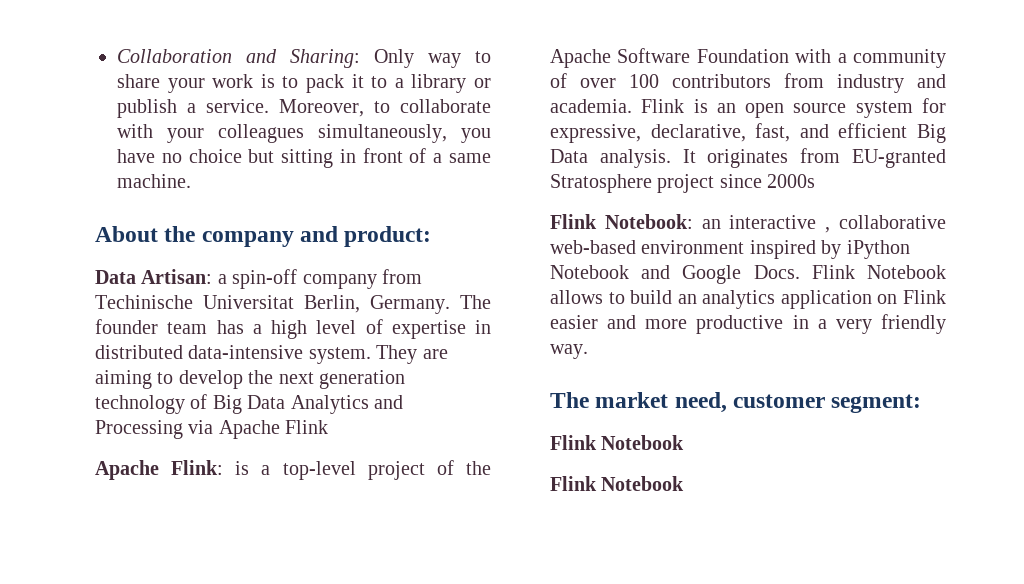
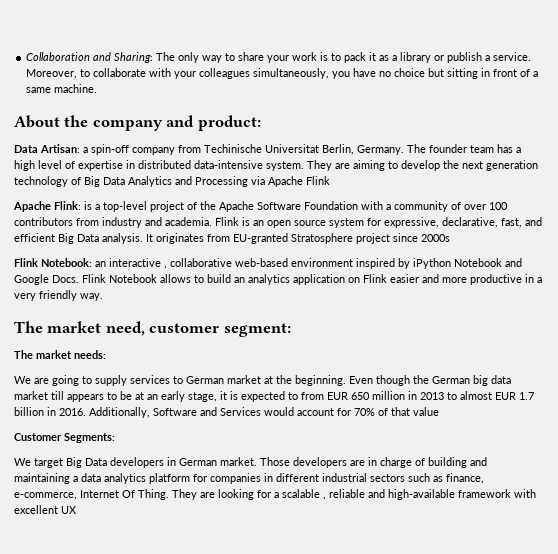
[374,49,414,68] Only -> [156,52,200,63] The only
[371,76,388,88] to -> [379,55,390,61] as
[550,435,685,450] [550,476,685,491] Flink Notebook // Flink Notebook -> [14,350,106,359] [14,375,511,386] [14,391,534,402] [14,407,439,418] [14,433,115,443] [14,457,487,468] [14,473,484,484] [14,489,536,500] [14,505,77,514] The market needs: // We are going to supply services to German market at the beginning. Even though the German big data market till appears to be at an early stage, it is expected to from EUR 650 million in 2013 to almost EUR 1.7 billion in 2016. Additionally, Software and Services would account for 70% of that value // Customer Segments: // We target Big Data developers in German market. Those developers are in charge of building and maintaining a data analytics platform for companies in different industrial sectors such as finance, e-commerce, Internet Of Thing. They are looking for a scalable , reliable and high-available framework with excellent UX

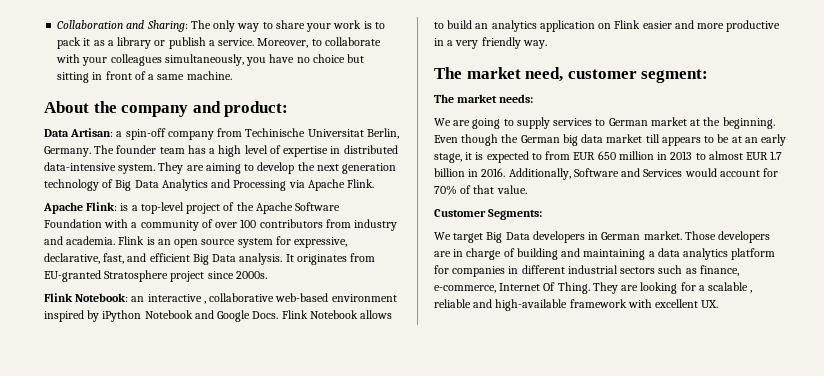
[306,176,330,185] Flink -> [347,179,375,188] Flink.
[421,234,450,242] 2000s -> [235,271,267,279] 2000s.
[413,407,439,416] value -> [496,185,527,194] value.
[61,506,77,514] UX -> [701,300,719,308] UX.

